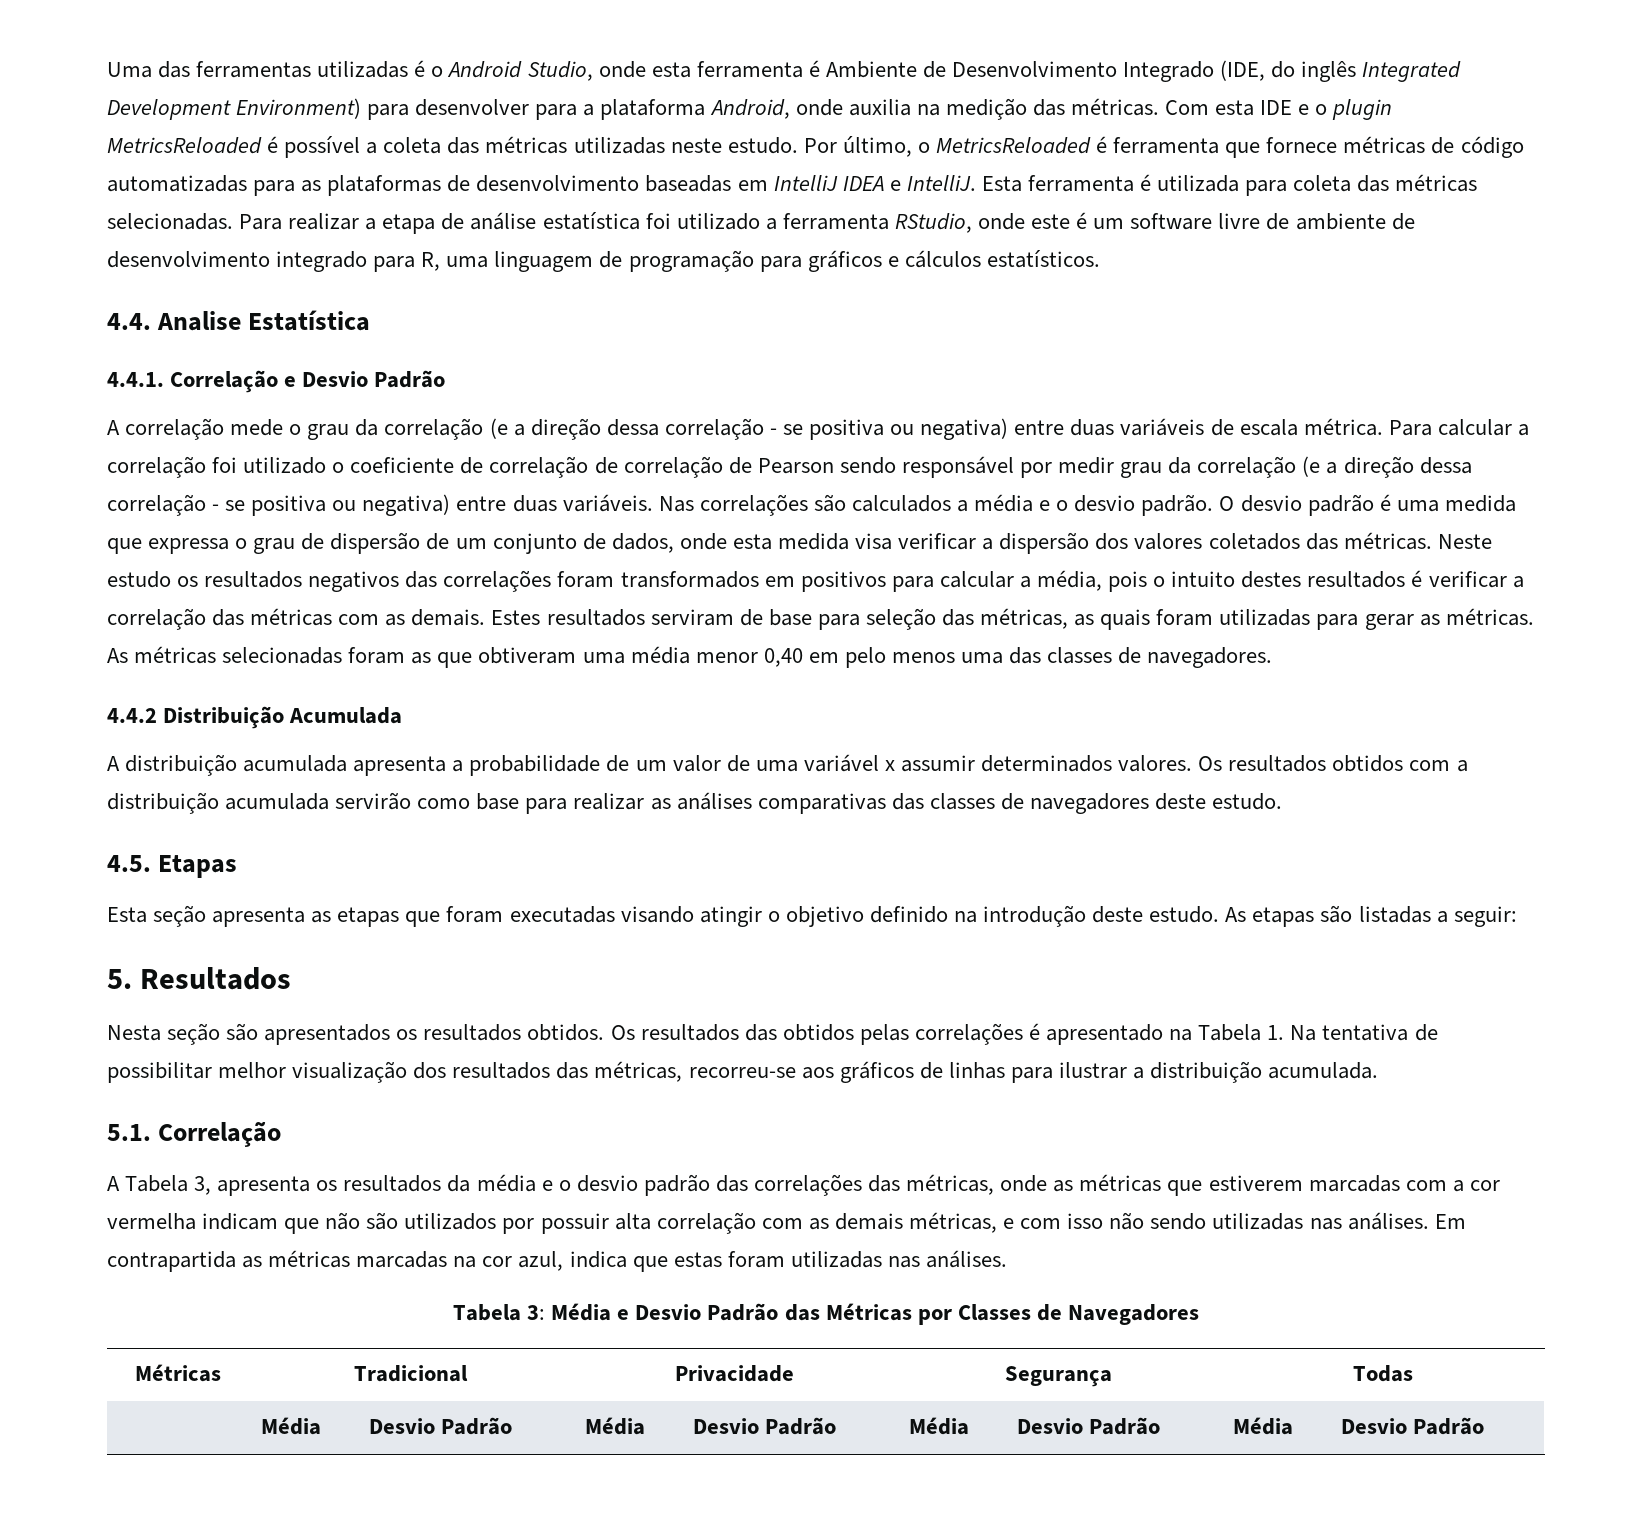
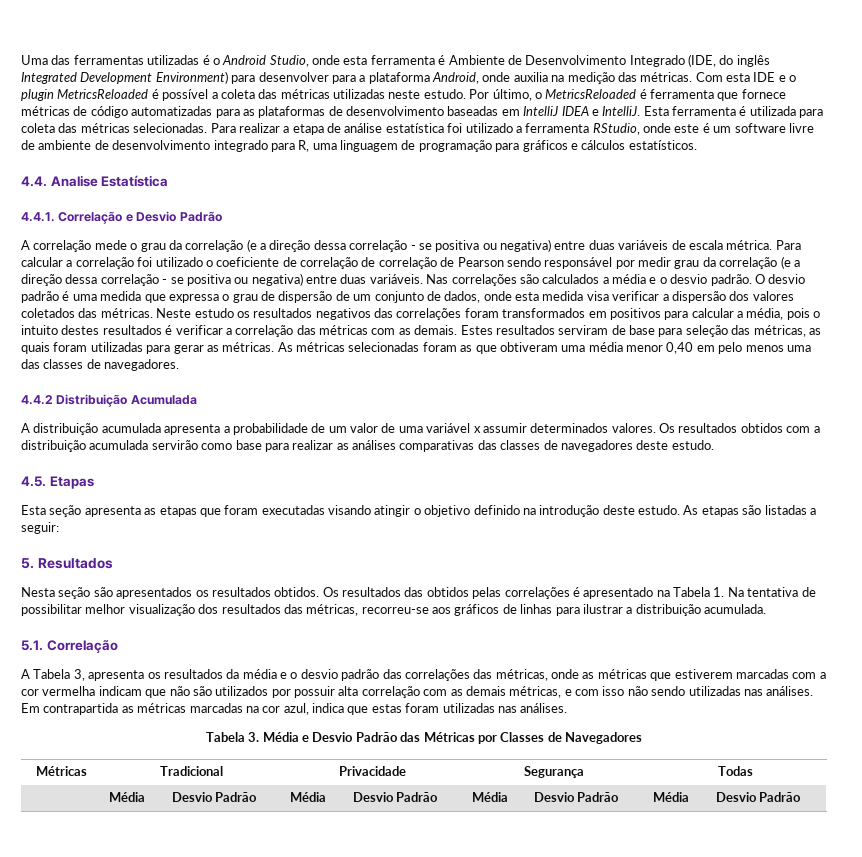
[527,1305,546,1320] 3: -> [248,732,260,742] 3.

